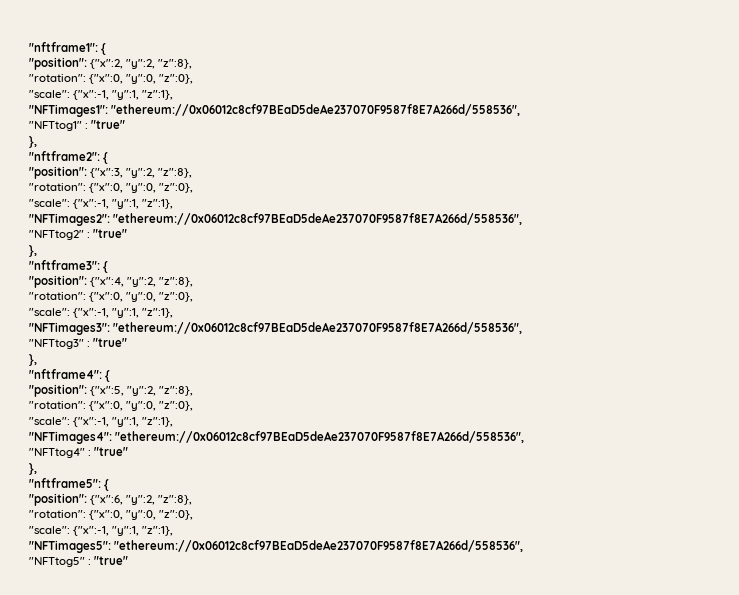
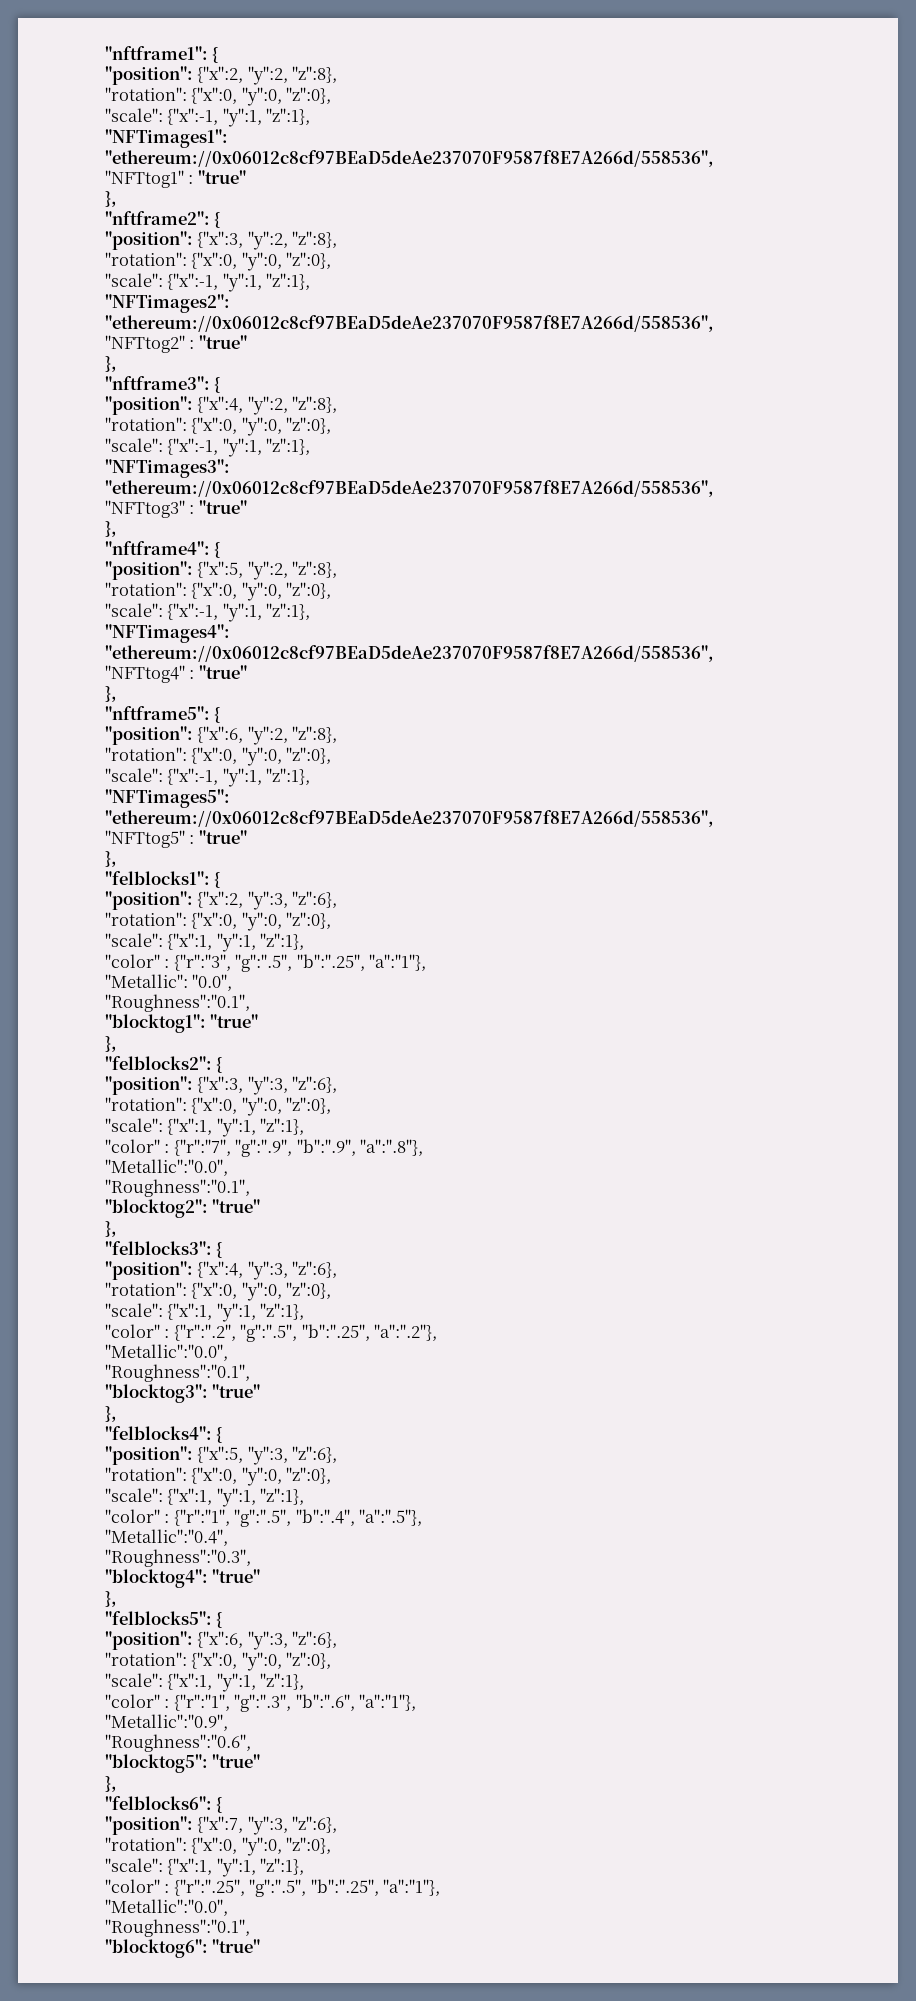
(129, 560) none -> [105,851,117,867] [105,871,221,888] [105,891,338,910] [105,912,332,931] [105,933,305,952] [105,954,427,972] [105,974,233,991] [105,994,250,1012] [105,1014,259,1033] [105,1036,117,1052] [105,1056,223,1073] [105,1076,338,1095] [105,1097,332,1116] [105,1118,305,1137] [105,1139,424,1157] [105,1159,228,1176] [105,1179,250,1197] [105,1199,261,1218] [105,1221,117,1237] [105,1241,223,1258] [105,1261,338,1280] [105,1282,332,1301] [105,1303,305,1322] [105,1324,438,1342] [105,1344,228,1361] [105,1364,250,1382] [105,1384,261,1403] [105,1406,117,1422] [105,1426,223,1443] [105,1446,338,1465] [105,1467,332,1486] [105,1488,305,1507] [105,1509,423,1527] [105,1529,228,1546] [105,1549,251,1567] [105,1569,261,1588] [105,1591,117,1607] [105,1611,223,1628] [105,1631,338,1650] [105,1652,332,1671] [105,1673,305,1692] [105,1694,417,1712] [105,1714,228,1731] [105,1734,251,1752] [105,1754,261,1773] [105,1776,117,1792] [105,1796,223,1813] [105,1816,338,1835] [105,1837,332,1856] [105,1858,305,1877] [105,1879,441,1897] [105,1899,228,1916] [105,1919,250,1937] [105,1939,261,1958] // }, // "felblocks1": { // "position": {"x":2, "y":3, "z":6}, // "rotation": {"x":0, "y":0, "z":0}, // "scale": {"x":1, "y":1, "z":1}, // "color" : {"r":"3", "g":".5", "b":".25", "a":"1"}, // "Metallic": "0.0", // "Roughness":"0.1", // "blocktog1": "true" // }, // "felblocks2": { // "position": {"x":3, "y":3, "z":6}, // "rotation": {"x":0, "y":0, "z":0}, // "scale": {"x":1, "y":1, "z":1}, // "color" : {"r":"7", "g":".9", "b":".9", "a":".8"}, // "Metallic":"0.0", // "Roughness":"0.1", // "blocktog2": "true" // }, // "felblocks3": { // "position": {"x":4, "y":3, "z":6}, // "rotation": {"x":0, "y":0, "z":0}, // "scale": {"x":1, "y":1, "z":1}, // "color" : {"r":".2", "g":".5", "b":".25", "a":".2"}, // "Metallic":"0.0", // "Roughness":"0.1", // "blocktog3": "true" // }, // "felblocks4": { // "position": {"x":5, "y":3, "z":6}, // "rotation": {"x":0, "y":0, "z":0}, // "scale": {"x":1, "y":1, "z":1}, // "color" : {"r":"1", "g":".5", "b":".4", "a":".5"}, // "Metallic":"0.4", // "Roughness":"0.3", // "blocktog4": "true" // }, // "felblocks5": { // "position": {"x":6, "y":3, "z":6}, // "rotation": {"x":0, "y":0, "z":0}, // "scale": {"x":1, "y":1, "z":1}, // "color" : {"r":"1", "g":".3", "b":".6", "a":"1"}, // "Metallic":"0.9", // "Roughness":"0.6", // "blocktog5": "true" // }, // "felblocks6": { // "position": {"x":7, "y":3, "z":6}, // "rotation": {"x":0, "y":0, "z":0}, // "scale": {"x":1, "y":1, "z":1}, // "color" : {"r":".25", "g":".5", "b":".25", "a":"1"}, // "Metallic":"0.0", // "Roughness":"0.1", // "blocktog6": "true"

